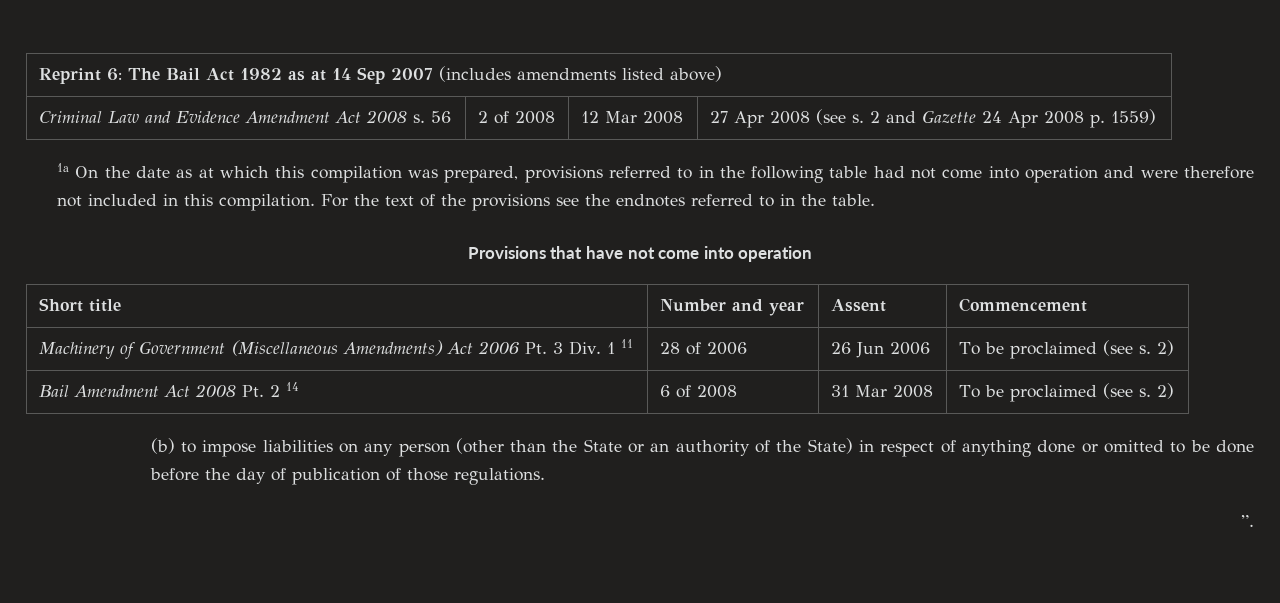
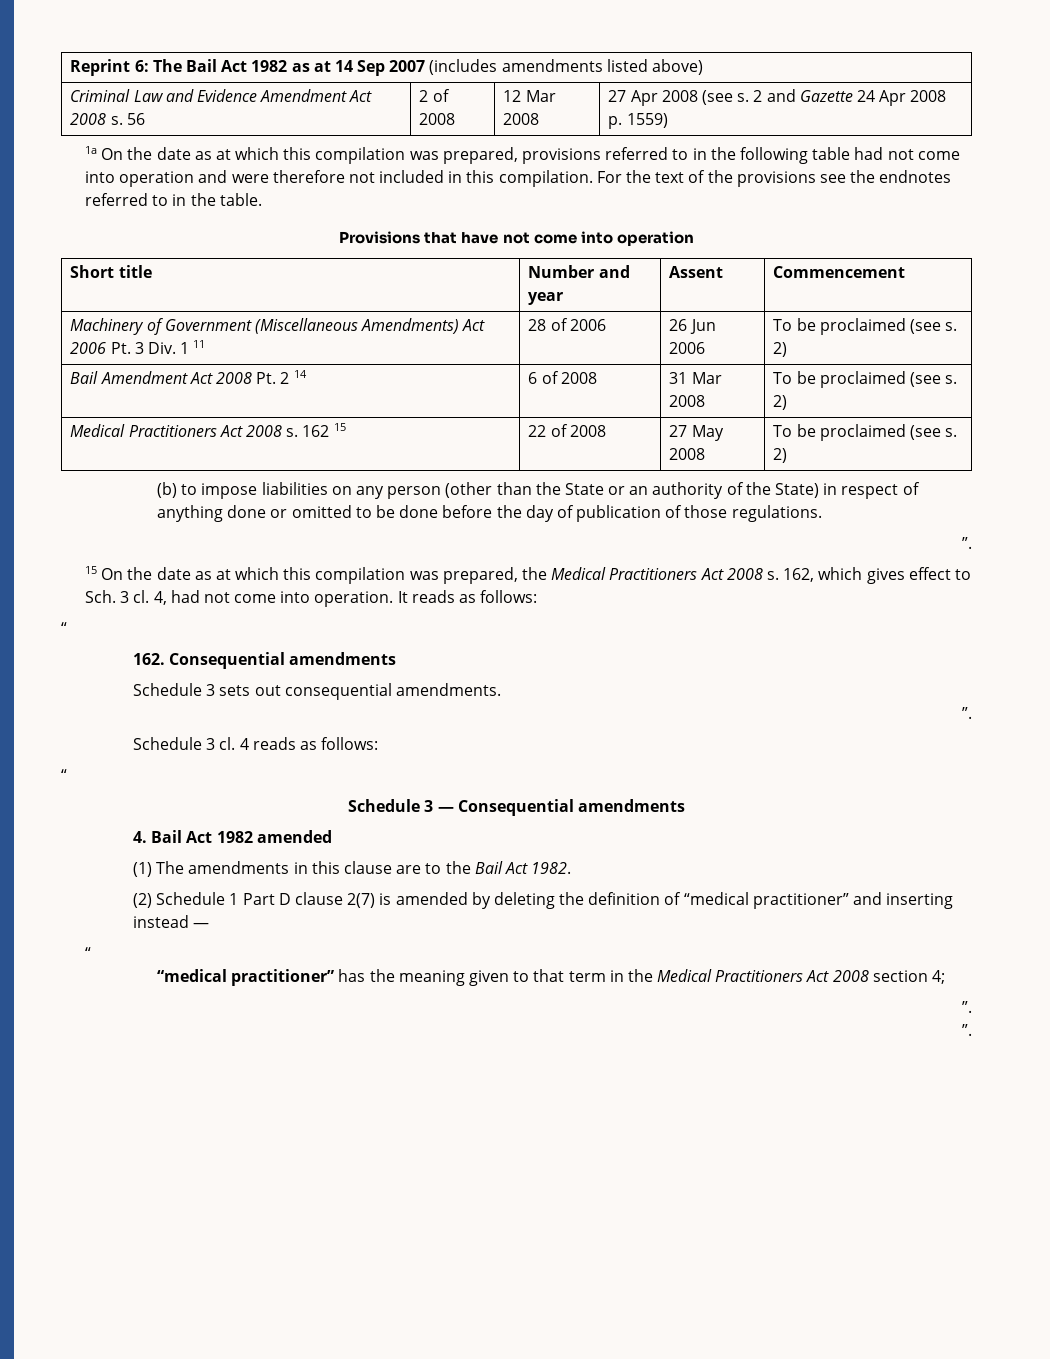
(1174, 391) none -> [70,423,346,437] [528,424,606,437] [669,425,724,441] [669,448,706,460] [773,424,958,441] [773,448,788,463] // Medical Practitioners Act 2008 s. 162 15 | 22 of 2008 | 27 May 2008 | To be proclaimed (see s. 2)
(1254, 521) none -> [85,566,971,584] [85,590,538,607] [61,622,67,634] [133,652,397,669] [133,683,501,700] [962,707,972,719] [133,737,379,750] [61,769,67,781] [348,799,685,816] [133,830,332,843] [133,861,572,877] [133,892,954,909] [133,915,210,928] [85,947,92,959] [157,969,945,986] [962,1001,972,1013] [962,1024,972,1036] // 15 On the date as at which this compilation was prepared, the Medical Practitioners Act 2008 s. 162, which gives effect to Sch. 3 cl. 4, had not come into operation. It reads as follows: // “ // 162. Consequential amendments // Schedule 3 sets out consequential amendments. // ”. // Schedule 3 cl. 4 reads as follows: // “ // Schedule 3 — Consequential amendments // 4. Bail Act 1982 amended // (1) The amendments in this clause are to the Bail Act 1982. // (2) Schedule 1 Part D clause 2(7) is amended by deleting the definition of “medical practitioner” and inserting instead — // “ // “medical practitioner” has the meaning given to that term in the Medical Practitioners Act 2008 section 4; // ”. // ”.

